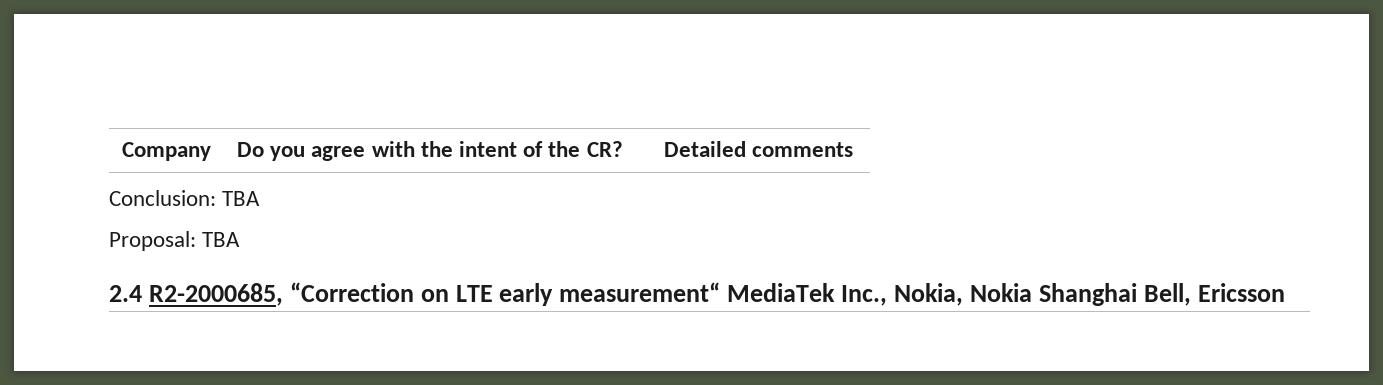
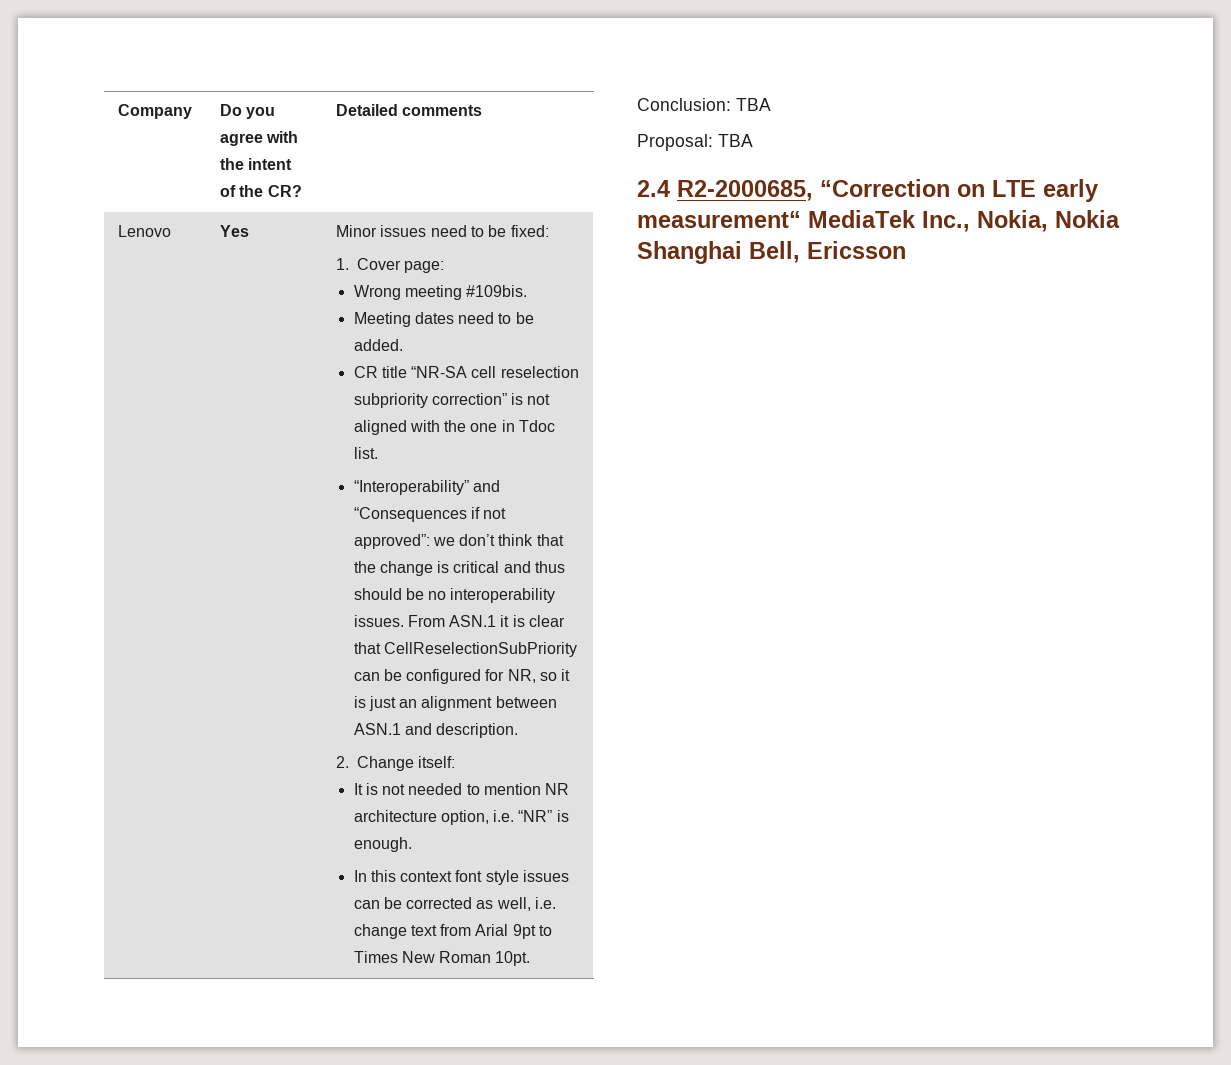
(854, 149) none -> [117,225,171,237] [219,225,249,237] [335,225,549,237] [335,258,445,273] [353,285,528,300] [353,312,534,327] [353,339,403,351] [353,366,579,378] [353,393,551,408] [353,420,556,435] [353,447,378,459] [353,480,500,495] [353,507,507,522] [353,534,564,549] [353,561,566,576] [353,588,556,603] [353,615,566,627] [353,642,577,657] [353,669,571,684] [353,696,557,711] [353,723,519,738] [335,756,456,771] [353,783,570,795] [353,810,569,825] [353,837,412,852] [353,870,570,885] [353,897,557,911] [353,924,553,939] [353,951,531,966] // Lenovo | Yes | Minor issues need to be fixed: // 1. Cover page: // Wrong meeting #109bis. // Meeting dates need to be added. // CR title “NR-SA cell reselection subpriority correction” is not aligned with the one in Tdoc list. // “Interoperability” and “Consequences if not approved”: we don’t think that the change is critical and thus should be no interoperability issues. From ASN.1 it is clear that CellReselectionSubPriority can be configured for NR, so it is just an alignment between ASN.1 and description. // 2. Change itself: // It is not needed to mention NR architecture option, i.e. “NR” is enough. // In this context font style issues can be corrected as well, i.e. change text from Arial 9pt to Times New Roman 10pt.

